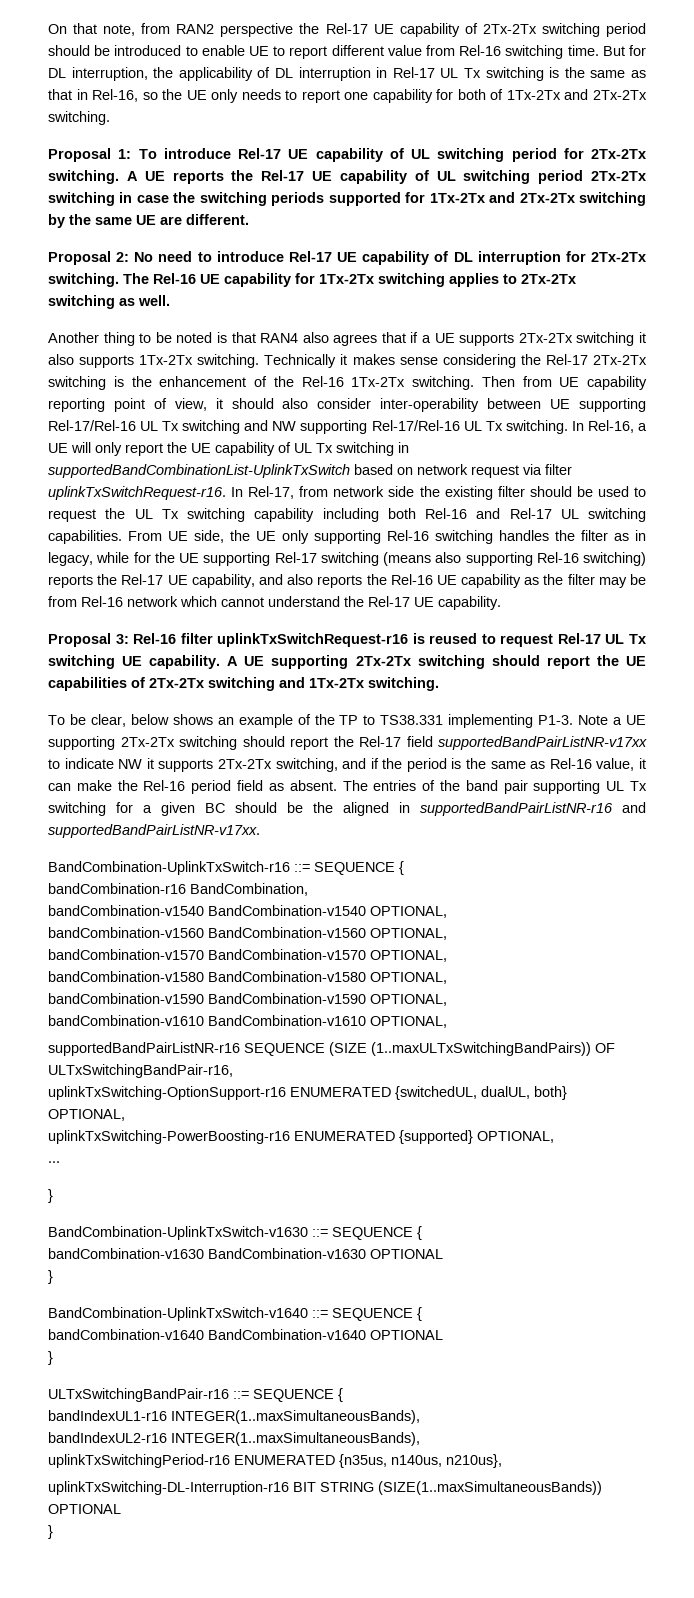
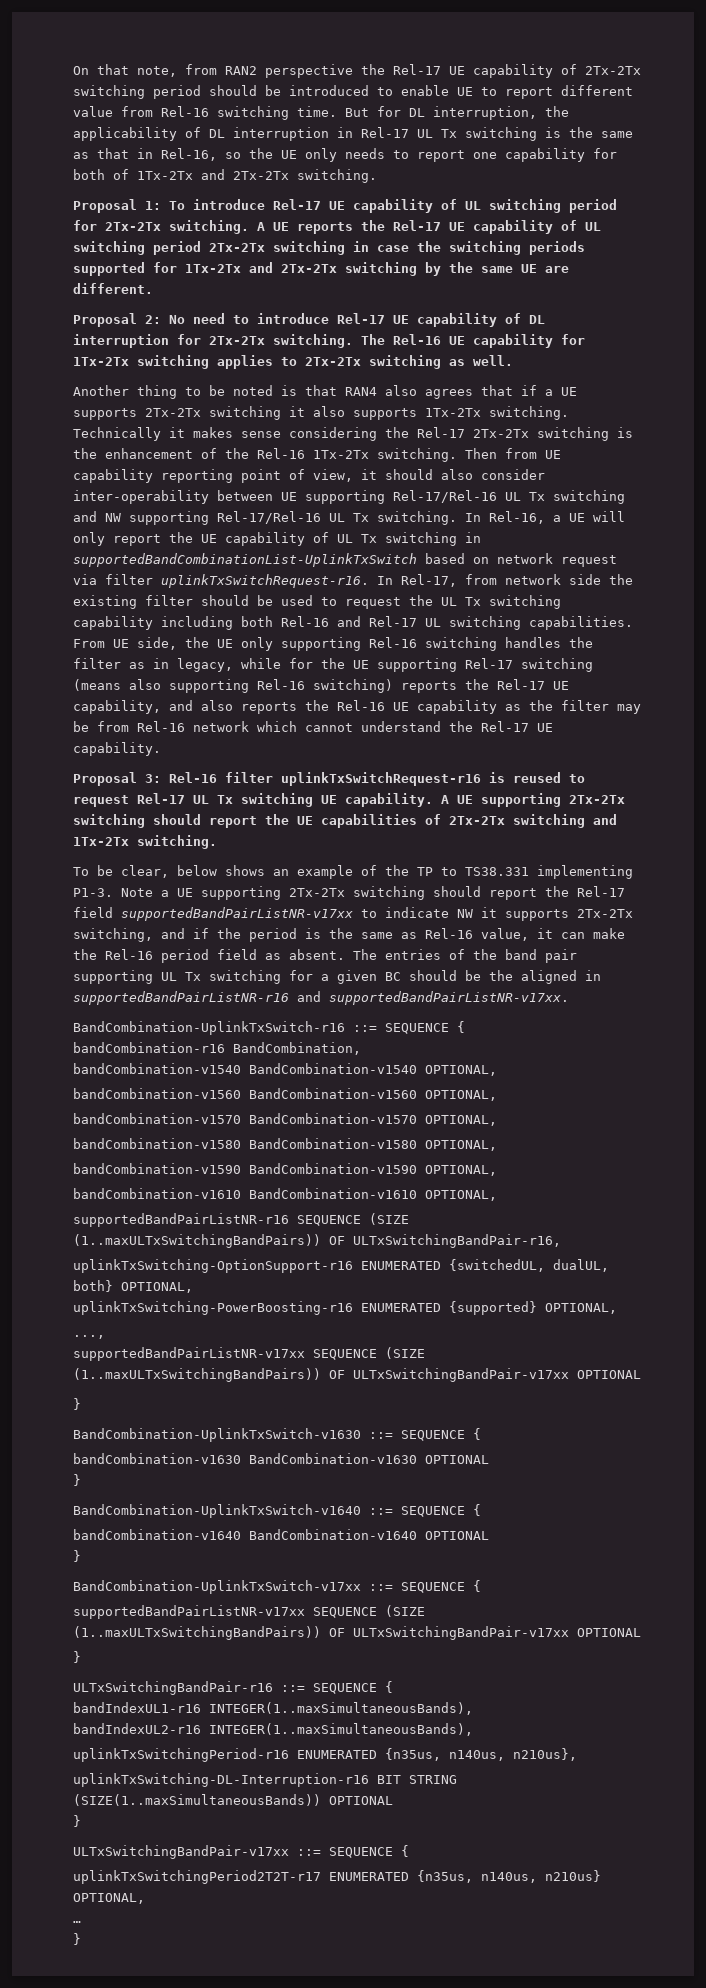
[48,1161,60,1163] ... -> [73,1335,105,1339] [73,1347,425,1361] [73,1368,641,1382] ..., // supportedBandPairListNR-v17xx SEQUENCE (SIZE (1..maxULTxSwitchingBandPairs)) OF ULTxSwitchingBandPair-v17xx OPTIONAL
(53, 1358) none -> [73,1580,481,1594] [73,1605,425,1619] [73,1626,641,1640] [73,1651,81,1663] // BandCombination-UplinkTxSwitch-v17xx ::= SEQUENCE { // supportedBandPairListNR-v17xx SEQUENCE (SIZE (1..maxULTxSwitchingBandPairs)) OF ULTxSwitchingBandPair-v17xx OPTIONAL // }
(53, 1532) none -> [73,1845,409,1859] [73,1870,601,1884] [73,1893,145,1904] [73,1921,81,1923] [73,1933,81,1945] // ULTxSwitchingBandPair-v17xx ::= SEQUENCE { // uplinkTxSwitchingPeriod2T2T-r17 ENUMERATED {n35us, n140us, n210us} OPTIONAL, // … // }

